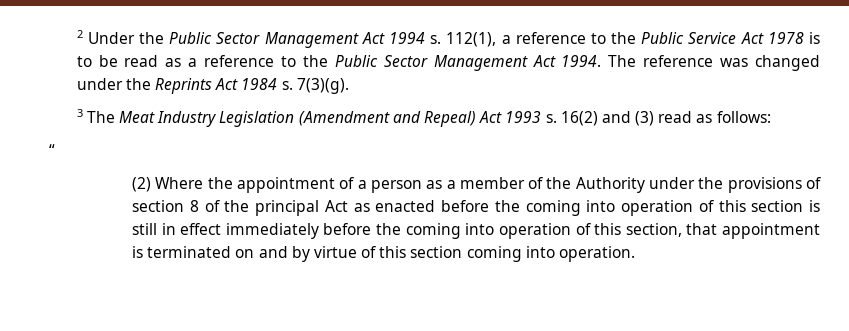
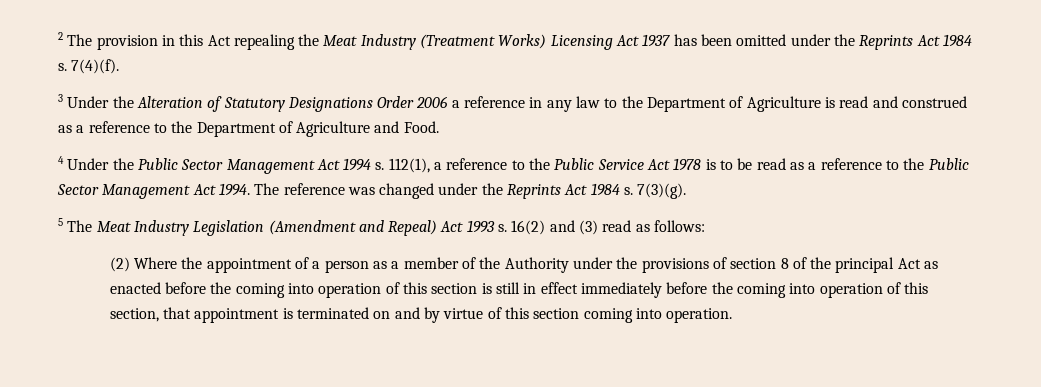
(83, 34) none -> [67,34,972,50] [57,59,120,74] [57,94,967,112] [57,121,439,137] [57,156,64,164] The provision in this Act repealing the Meat Industry (Treatment Works) Licensing Act 1937 has been omitted under the Reprints Act 1984 s. 7(4)(f). // 3 Under the Alteration of Statutory Designations Order 2006 a reference in any law to the Department of Agriculture is read and construed as a reference to the Department of Agriculture and Food. // 4
[76,109,83,117] 3 -> [57,218,63,226] 5
[49,144,55,156] // “ -> (706, 226) none

